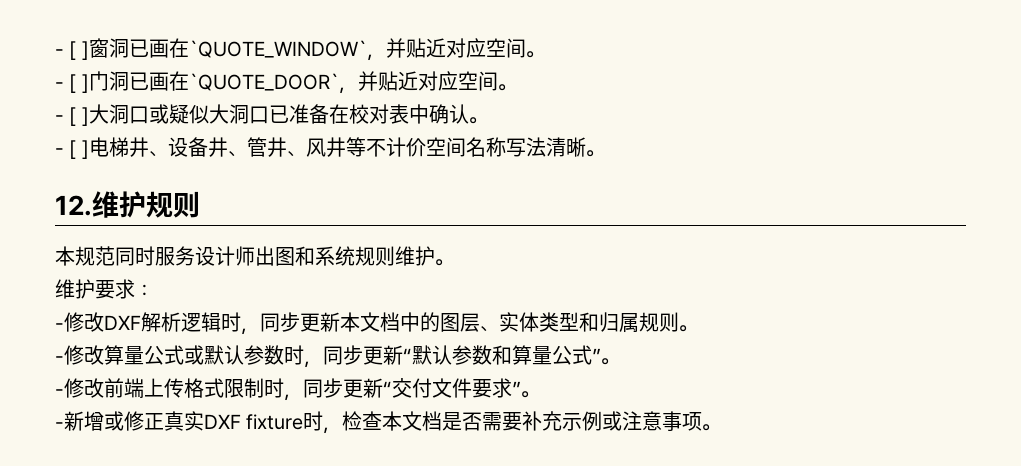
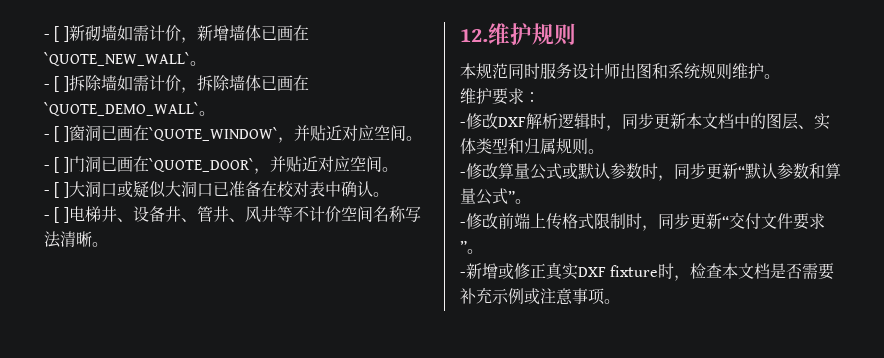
[55,41,89,60] - [ ] -> [44,25,309,43] [44,52,206,66] [44,75,309,93] [44,102,215,116] [44,126,69,142] - [ ]新砌墙如需计价，新增墙体已画在`QUOTE_NEW_WALL`。 // - [ ]拆除墙如需计价，拆除墙体已画在`QUOTE_DEMO_WALL`。 // - [ ]

